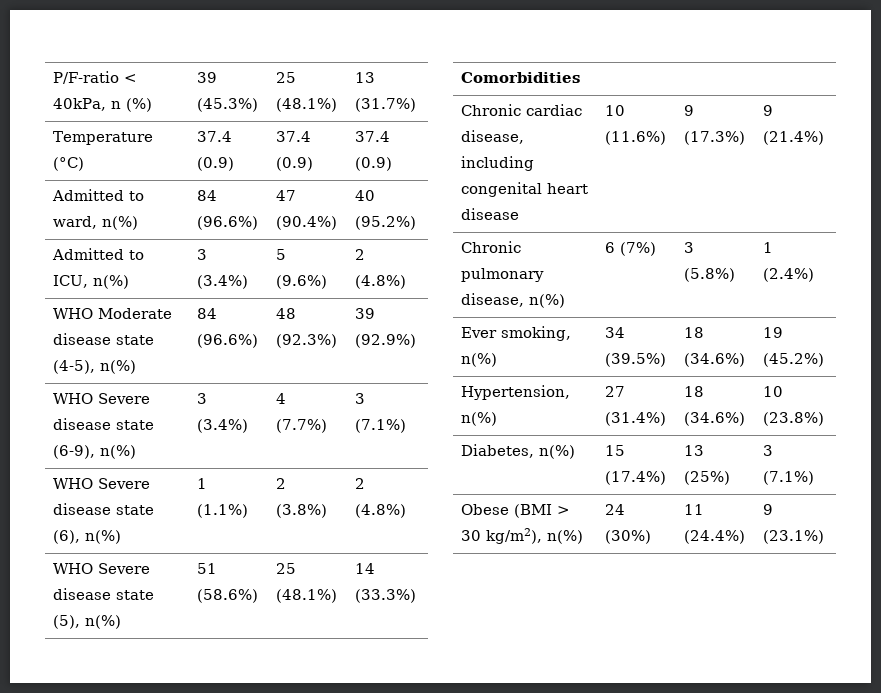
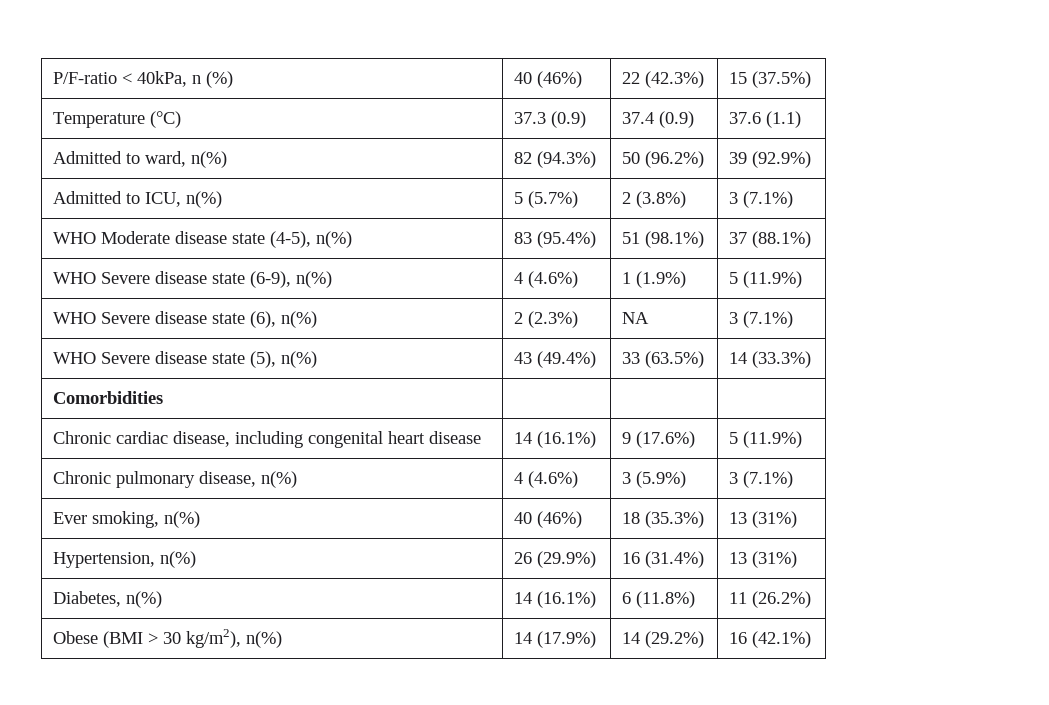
[197,72,218,83] [197,98,259,112] [276,72,297,83] [276,98,338,112] [355,72,376,83] [355,98,417,112] 39 (45.3%) | 25 (48.1%) | 13 (31.7%) -> [513,71,582,88] [621,71,704,88] [728,71,811,88] 40 (46%) | 22 (42.3%) | 15 (37.5%)
[197,131,233,142] 37.4 -> [513,112,546,124] 37.3
[355,131,391,142] [355,157,393,171] 37.4 (0.9) -> [728,111,801,128] 37.6 (1.1)
[197,190,218,201] [197,216,259,230] [276,190,297,201] [276,216,338,230] [355,190,376,201] [355,216,417,230] 84 (96.6%) | 47 (90.4%) | 40 (95.2%) -> [513,151,596,168] [621,151,704,168] [728,151,811,168] 82 (94.3%) | 50 (96.2%) | 39 (92.9%)
[197,249,208,260] [197,275,249,289] [276,249,287,260] [276,275,328,289] [355,249,366,260] [355,275,407,289] | 3 (3.4%) | 5 (9.6%) | 2 (4.8%) -> [513,191,578,208] [621,191,686,208] [728,191,793,208] | 5 (5.7%) | 2 (3.8%) | 3 (7.1%)
[197,308,218,319] [197,334,259,348] [276,308,297,319] [276,334,338,348] [355,308,376,319] [355,334,417,348] 84 (96.6%) | 48 (92.3%) | 39 (92.9%) -> [513,231,596,248] [621,231,704,248] [728,231,811,248] 83 (95.4%) | 51 (98.1%) | 37 (88.1%)
[197,393,208,404] [197,419,249,433] [276,393,287,404] [276,419,328,433] [355,393,366,404] [355,419,407,433] [53,478,151,489] [53,503,155,515] [53,530,122,544] [197,478,208,489] [197,504,249,518] [276,478,287,489] [276,504,328,518] [355,478,366,489] [355,504,407,518] 3 (3.4%) | 4 (7.7%) | 3 (7.1%) // WHO Severe disease state (6), n(%) | 1 (1.1%) | 2 (3.8%) | 2 (4.8%) -> [513,271,578,288] [621,271,686,288] [728,271,802,288] [52,311,317,328] [513,311,578,328] [621,312,649,324] [728,311,793,328] 4 (4.6%) | 1 (1.9%) | 5 (11.9%) // WHO Severe disease state (6), n(%) | 2 (2.3%) | NA | 3 (7.1%)
[197,563,218,574] [197,589,259,603] [276,563,297,574] [276,589,338,603] 51 (58.6%) | 25 (48.1%) -> [513,351,596,368] [621,351,704,368] 43 (49.4%) | 33 (63.5%)
[605,105,626,116] [605,131,667,145] [684,105,695,116] [684,131,746,145] [763,105,774,116] [763,131,825,145] 10 (11.6%) | 9 (17.3%) | 9 (21.4%) -> [513,431,596,448] [621,431,695,448] [728,431,802,448] 14 (16.1%) | 9 (17.6%) | 5 (11.9%)
[605,242,657,256] [684,242,695,253] [684,268,736,282] [763,242,774,253] [763,268,815,282] 6 (7%) | 3 (5.8%) | 1 (2.4%) -> [513,471,578,488] [621,471,686,488] [728,471,793,488] 4 (4.6%) | 3 (5.9%) | 3 (7.1%)
[605,327,626,338] [605,353,667,367] [684,327,705,338] [684,353,746,367] [763,327,784,338] [763,353,825,367] 34 (39.5%) | 18 (34.6%) | 19 (45.2%) -> [513,511,582,528] [621,511,704,528] [728,511,797,528] 40 (46%) | 18 (35.3%) | 13 (31%)
[605,386,626,397] [605,412,667,426] [684,386,705,397] [684,412,746,426] [763,386,784,397] [763,412,825,426] [461,444,576,459] [605,445,626,456] [605,471,667,485] [684,445,705,456] [684,471,731,485] [763,445,774,456] [763,471,815,485] 27 (31.4%) | 18 (34.6%) | 10 (23.8%) // Diabetes, n(%) | 15 (17.4%) | 13 (25%) | 3 (7.1%) -> [513,551,596,568] [621,551,704,568] [728,551,797,568] [52,591,162,608] [513,591,596,608] [621,591,695,608] [728,591,811,608] 26 (29.9%) | 16 (31.4%) | 13 (31%) // Diabetes, n(%) | 14 (16.1%) | 6 (11.8%) | 11 (26.2%)
[605,504,626,515] [605,530,652,544] [684,504,705,515] [684,530,746,544] [763,504,774,515] [763,530,825,544] 24 (30%) | 11 (24.4%) | 9 (23.1%) -> [513,631,596,648] [621,631,704,648] [728,631,811,648] 14 (17.9%) | 14 (29.2%) | 16 (42.1%)

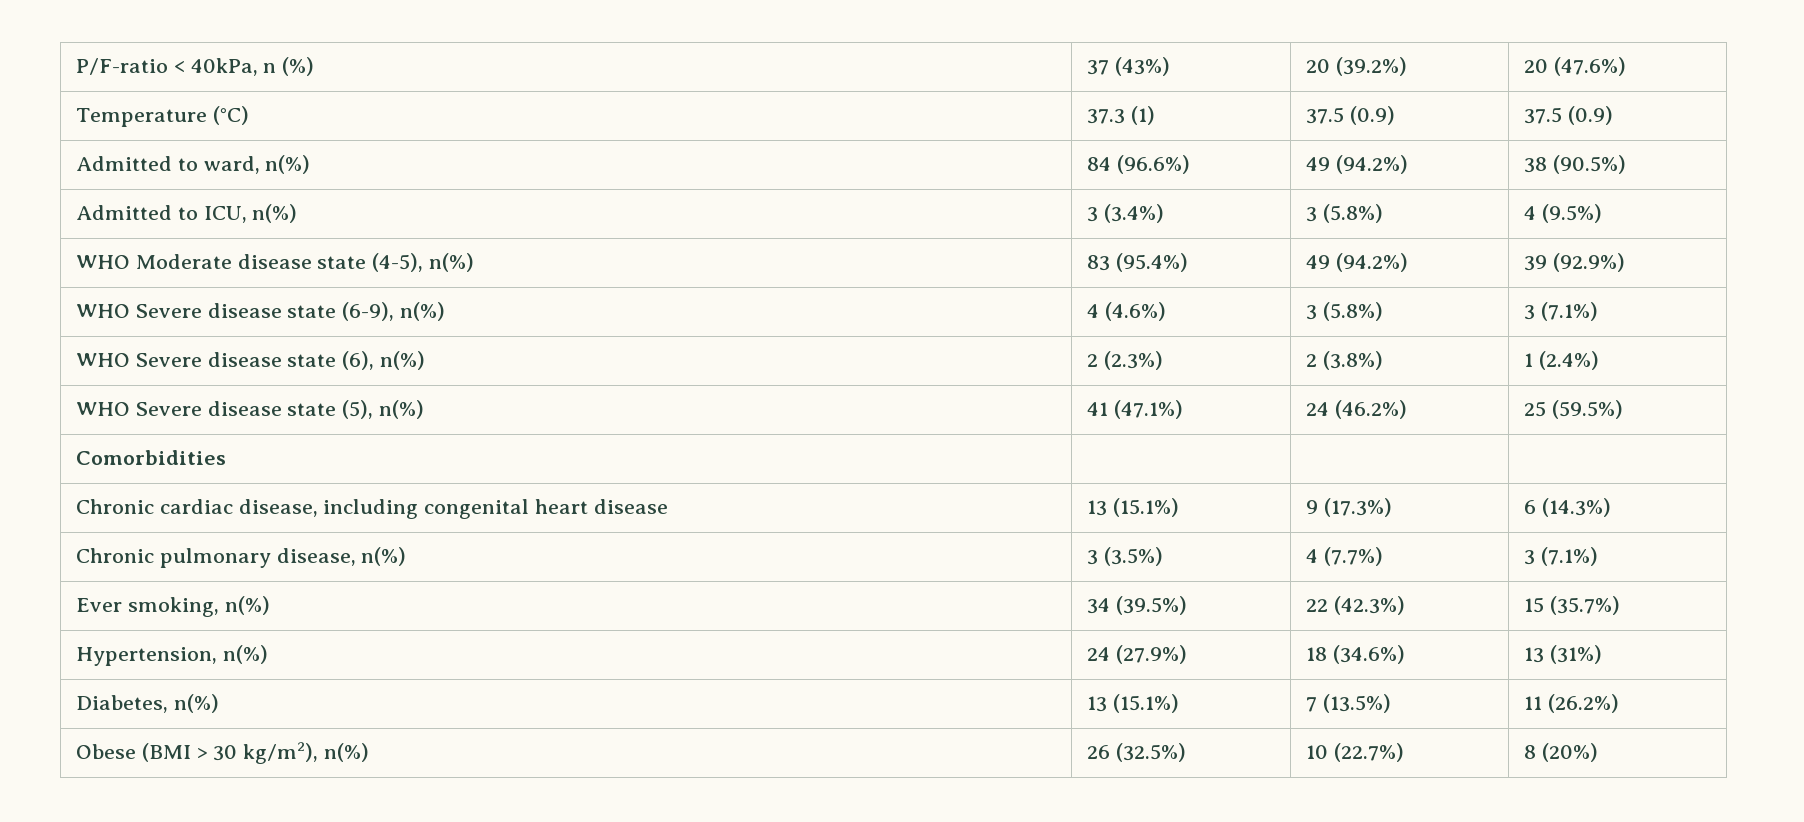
[513,71,582,88] [621,71,704,88] [728,71,811,88] 40 (46%) | 22 (42.3%) | 15 (37.5%) -> [1087,57,1170,76] [1306,57,1407,76] [1524,57,1626,76] 37 (43%) | 20 (39.2%) | 20 (47.6%)
[550,111,586,128] [621,111,694,128] [728,111,801,128] (0.9) | 37.4 (0.9) | 37.6 (1.1) -> [1130,106,1155,125] [1306,106,1395,125] [1524,106,1613,125] (1) | 37.5 (0.9) | 37.5 (0.9)
[513,151,596,168] [621,151,704,168] [728,151,811,168] [52,191,222,208] [513,191,578,208] [621,191,686,208] [728,191,793,208] 82 (94.3%) | 50 (96.2%) | 39 (92.9%) // Admitted to ICU, n(%) | 5 (5.7%) | 2 (3.8%) | 3 (7.1%) -> [1087,155,1190,174] [1306,155,1408,174] [1524,155,1626,174] [76,204,298,223] [1087,204,1164,223] [1306,204,1383,223] [1524,204,1602,223] 84 (96.6%) | 49 (94.2%) | 38 (90.5%) // Admitted to ICU, n(%) | 3 (3.4%) | 3 (5.8%) | 4 (9.5%)
[621,231,704,248] [728,231,811,248] 51 (98.1%) | 37 (88.1%) -> [1306,253,1408,272] [1524,253,1625,272] 49 (94.2%) | 39 (92.9%)
[621,271,686,288] [728,271,802,288] 1 (1.9%) | 5 (11.9%) -> [1306,302,1383,321] [1524,302,1598,321] 3 (5.8%) | 3 (7.1%)
[621,312,649,324] [728,311,793,328] NA | 3 (7.1%) -> [1306,351,1383,370] [1524,351,1599,370] 2 (3.8%) | 1 (2.4%)
[513,351,596,368] [621,351,704,368] [728,351,811,368] 43 (49.4%) | 33 (63.5%) | 14 (33.3%) -> [1087,400,1183,419] [1306,400,1407,419] [1524,400,1623,419] 41 (47.1%) | 24 (46.2%) | 25 (59.5%)
[513,431,596,448] 14 (16.1%) -> [1087,498,1179,517] 13 (15.1%)
[635,431,695,448] [728,431,802,448] (17.6%) | 5 (11.9%) -> [1323,498,1392,517] [1524,498,1611,517] (17.3%) | 6 (14.3%)
[513,471,578,488] [621,471,686,488] | 4 (4.6%) | 3 (5.9%) -> [1087,547,1163,566] [1306,547,1383,566] | 3 (3.5%) | 4 (7.7%)
[513,511,582,528] [621,511,704,528] [728,511,797,528] [52,551,196,568] [513,551,596,568] [621,551,704,568] 40 (46%) | 18 (35.3%) | 13 (31%) // Hypertension, n(%) | 26 (29.9%) | 16 (31.4%) -> [1087,596,1187,615] [1306,596,1405,615] [1524,596,1620,615] [76,645,268,666] [1087,645,1187,664] [1306,645,1405,664] 34 (39.5%) | 22 (42.3%) | 15 (35.7%) // Hypertension, n(%) | 24 (27.9%) | 18 (34.6%)
[513,591,596,608] [621,591,695,608] 14 (16.1%) | 6 (11.8%) -> [1087,694,1179,713] [1306,694,1391,713] 13 (15.1%) | 7 (13.5%)
[513,631,596,648] [621,631,704,648] [728,631,811,648] 14 (17.9%) | 14 (29.2%) | 16 (42.1%) -> [1087,743,1186,762] [1306,743,1404,762] [1524,743,1598,762] 26 (32.5%) | 10 (22.7%) | 8 (20%)

